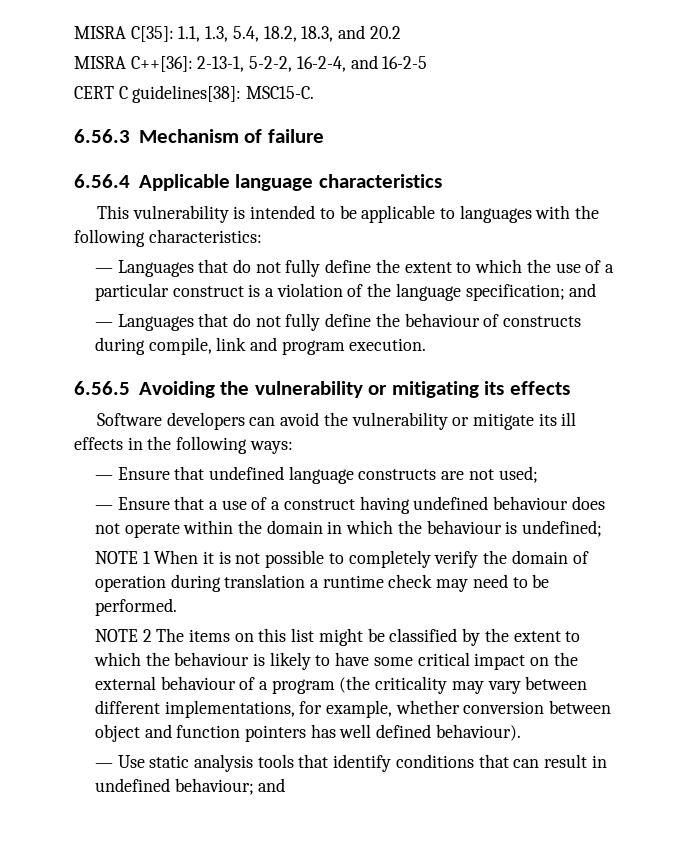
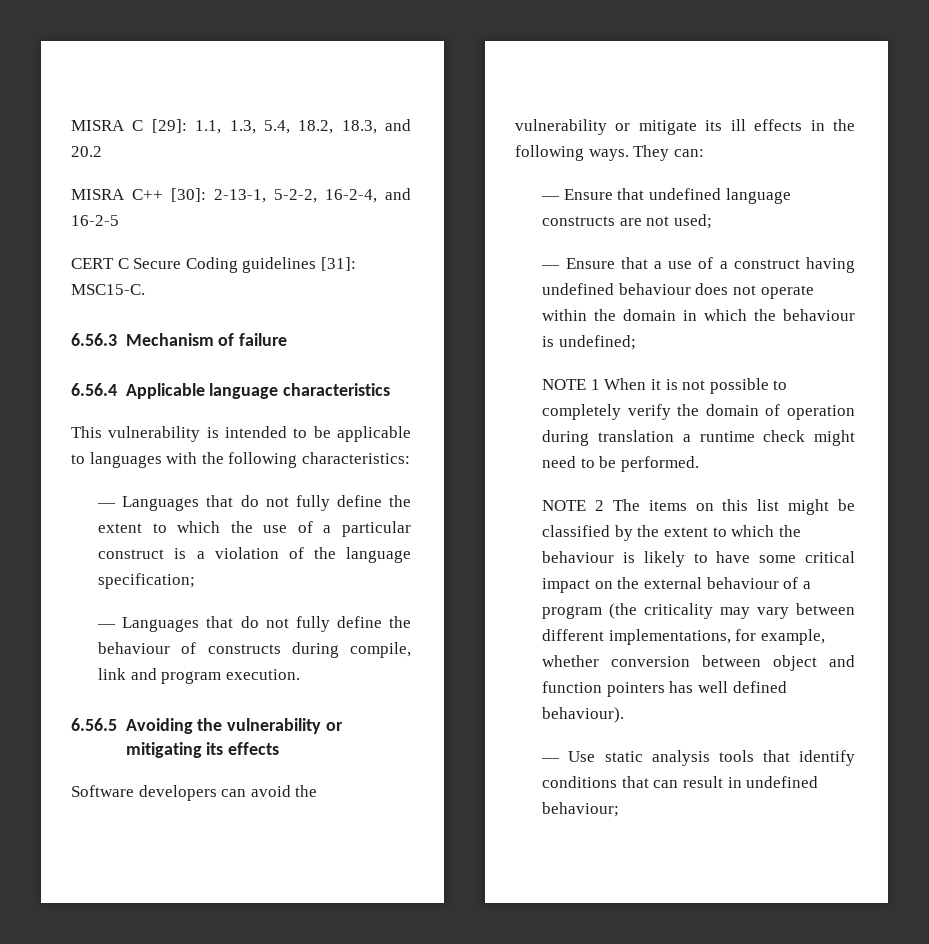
[74,26,174,42] MISRA C[35]: -> [71,119,187,133] MISRA C [29]:
[130,56,193,72] C++[36]: -> [132,188,206,202] C++ [30]:
[132,85,242,103] guidelines[38]: -> [133,257,356,273] Secure Coding guidelines [31]:
[569,283,597,297] and -> (196, 581) none
[249,441,293,454] ways: -> [588,145,704,161] ways. They can:
[436,579,469,592] may -> [814,430,855,446] might
[258,778,286,792] and -> (620, 809) none

